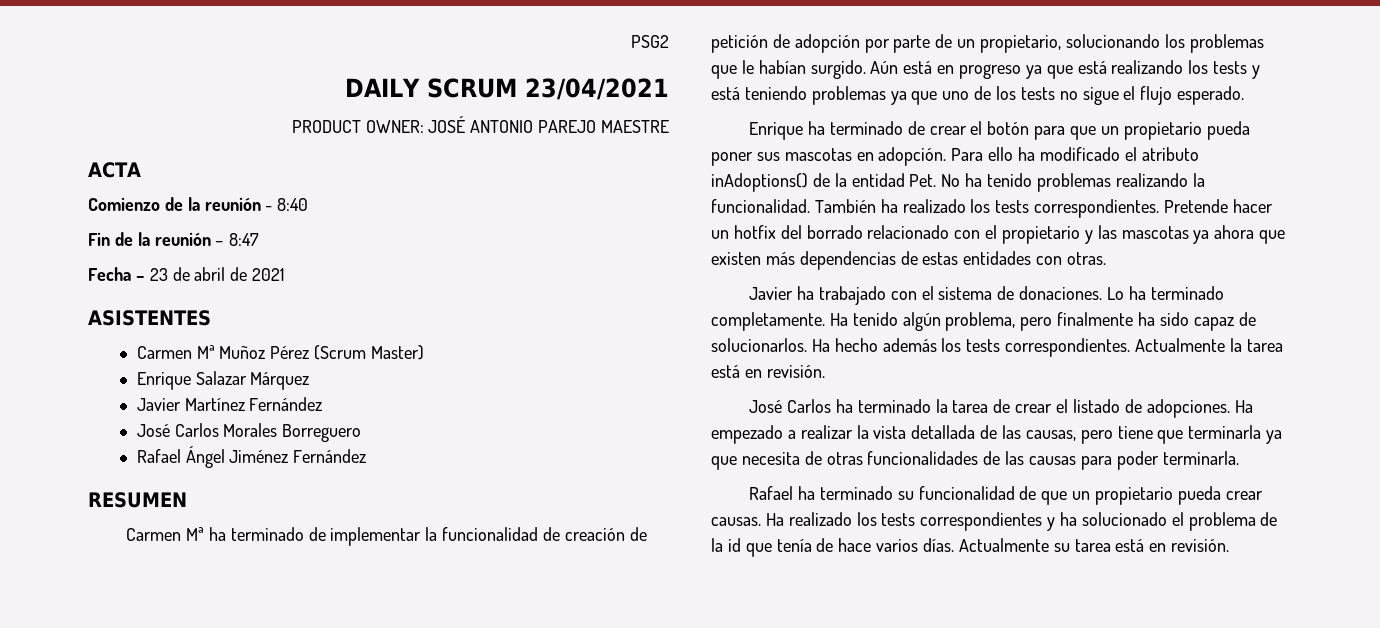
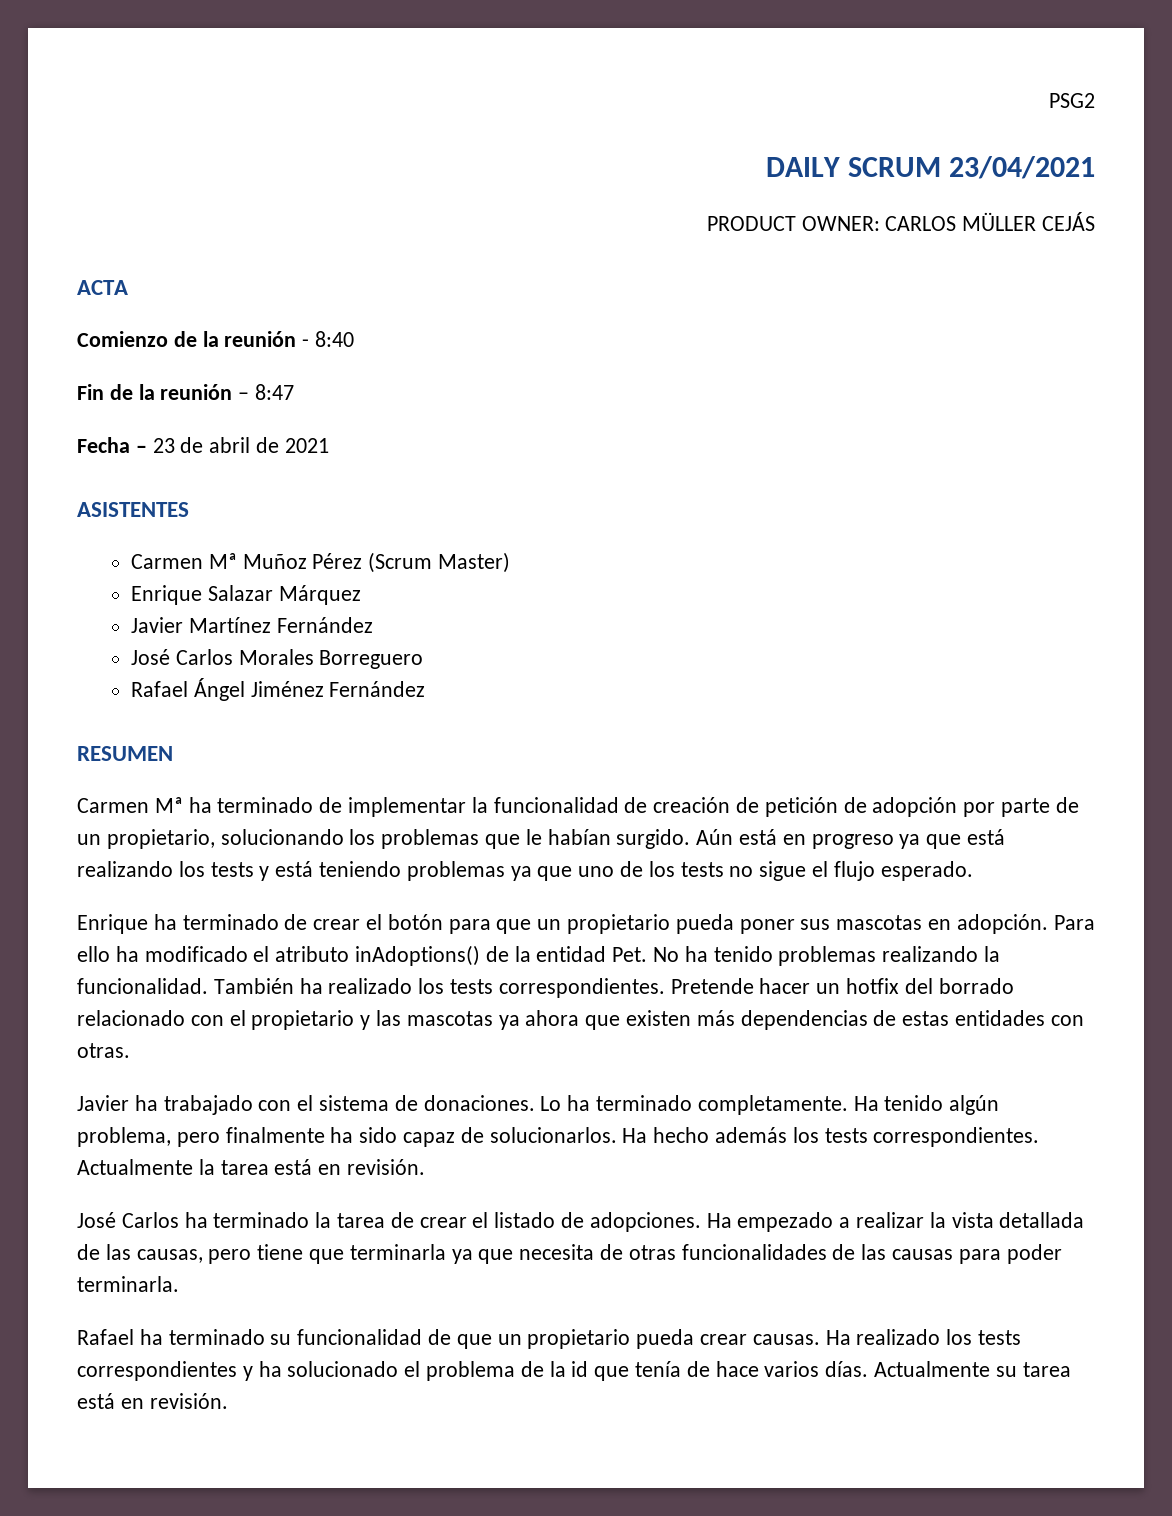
[428,116,669,133] JOSÉ ANTONIO PAREJO MAESTRE -> [885,212,1095,231] CARLOS MÜLLER CEJÁS

